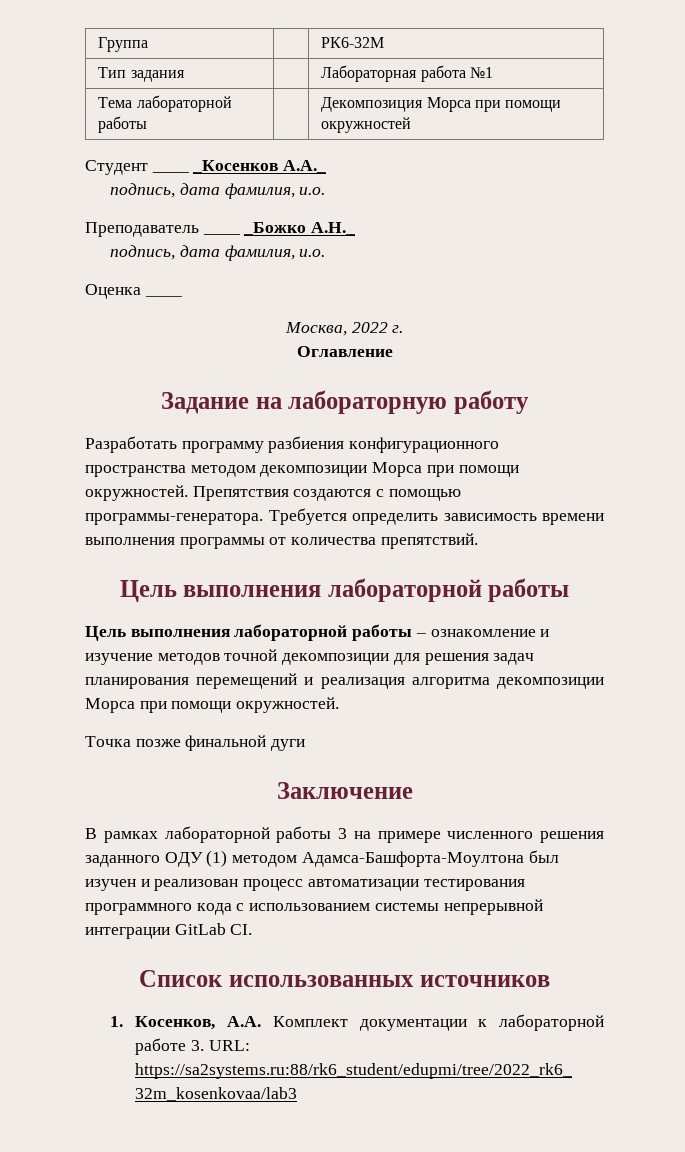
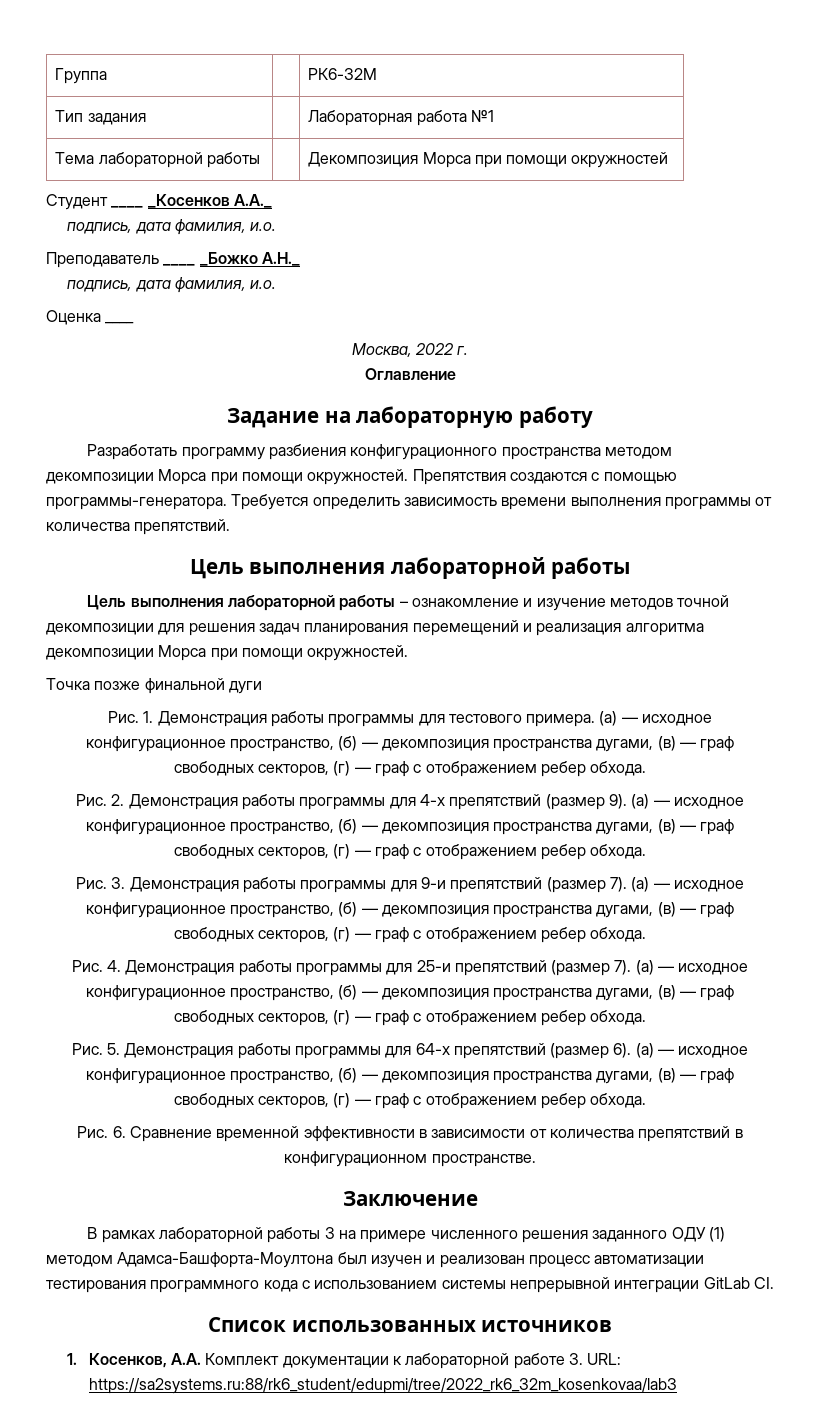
(306, 745) none -> [107,711,713,727] [85,736,735,752] [173,761,647,777] [76,794,744,810] [85,819,735,835] [173,844,647,860] [76,877,744,893] [85,902,735,918] [173,927,647,943] [71,960,749,976] [85,985,735,1001] [173,1010,647,1026] [71,1043,749,1059] [85,1068,735,1084] [173,1093,647,1109] [77,1126,743,1142] [284,1151,536,1167] // Рис. 1. Демонстрация работы программы для тестового примера. (а) — исходное конфигурационное пространство, (б) — декомпозиция пространства дугами, (в) — граф свободных секторов, (г) — граф с отображением ребер обхода. // Рис. 2. Демонстрация работы программы для 4-х препятствий (размер 9). (а) — исходное конфигурационное пространство, (б) — декомпозиция пространства дугами, (в) — граф свободных секторов, (г) — граф с отображением ребер обхода. // Рис. 3. Демонстрация работы программы для 9-и препятствий (размер 7). (а) — исходное конфигурационное пространство, (б) — декомпозиция пространства дугами, (в) — граф свободных секторов, (г) — граф с отображением ребер обхода. // Рис. 4. Демонстрация работы программы для 25-и препятствий (размер 7). (а) — исходное конфигурационное пространство, (б) — декомпозиция пространства дугами, (в) — граф свободных секторов, (г) — граф с отображением ребер обхода. // Рис. 5. Демонстрация работы программы для 64-х препятствий (размер 6). (а) — исходное конфигурационное пространство, (б) — декомпозиция пространства дугами, (в) — граф свободных секторов, (г) — граф с отображением ребер обхода. // Рис. 6. Сравнение временной эффективности в зависимости от количества препятствий в конфигурационном пространстве.

